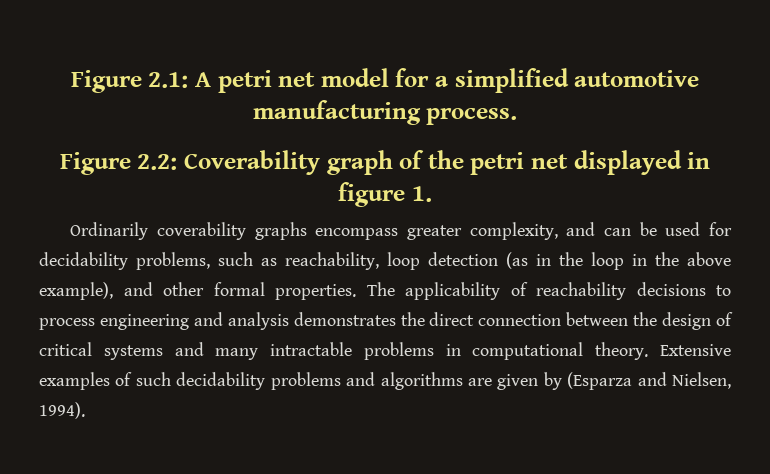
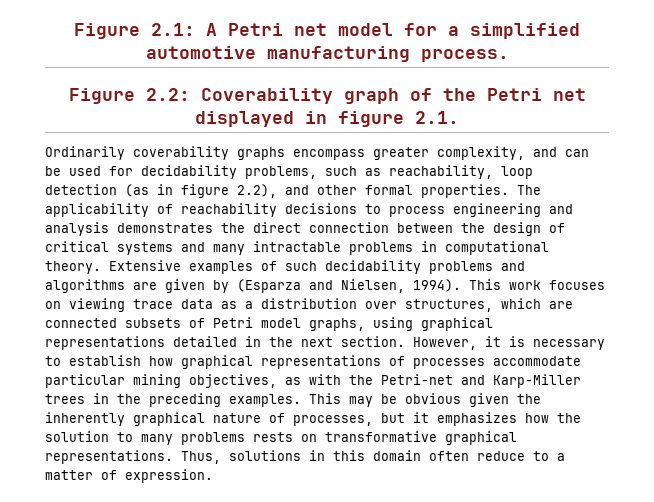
[217,70,272,93] petri -> [228,23,283,36] Petri
[470,152,525,175] petri -> [486,88,542,101] Petri
[411,186,432,202] 1. -> [415,111,459,124] 2.1.
[559,252,731,270] [39,282,113,300] the loop in the above example), -> [181,184,277,198] figure 2.2),
(85, 410) none -> [469,279,605,290] [45,298,573,312] [45,317,493,331] [45,336,605,350] [45,355,581,369] [45,374,581,388] [45,393,541,407] [45,412,581,426] [45,431,517,445] [45,450,565,464] [45,469,213,483] This work focuses on viewing trace data as a distribution over structures, which are connected subsets of Petri model graphs, using graphical representations detailed in the next section. However, it is necessary to establish how graphical representations of processes accommodate particular mining objectives, as with the Petri-net and Karp-Miller trees in the preceding examples. This may be obvious given the inherently graphical nature of processes, but it emphasizes how the solution to many problems rests on transformative graphical representations. Thus, solutions in this domain often reduce to a matter of expression.

